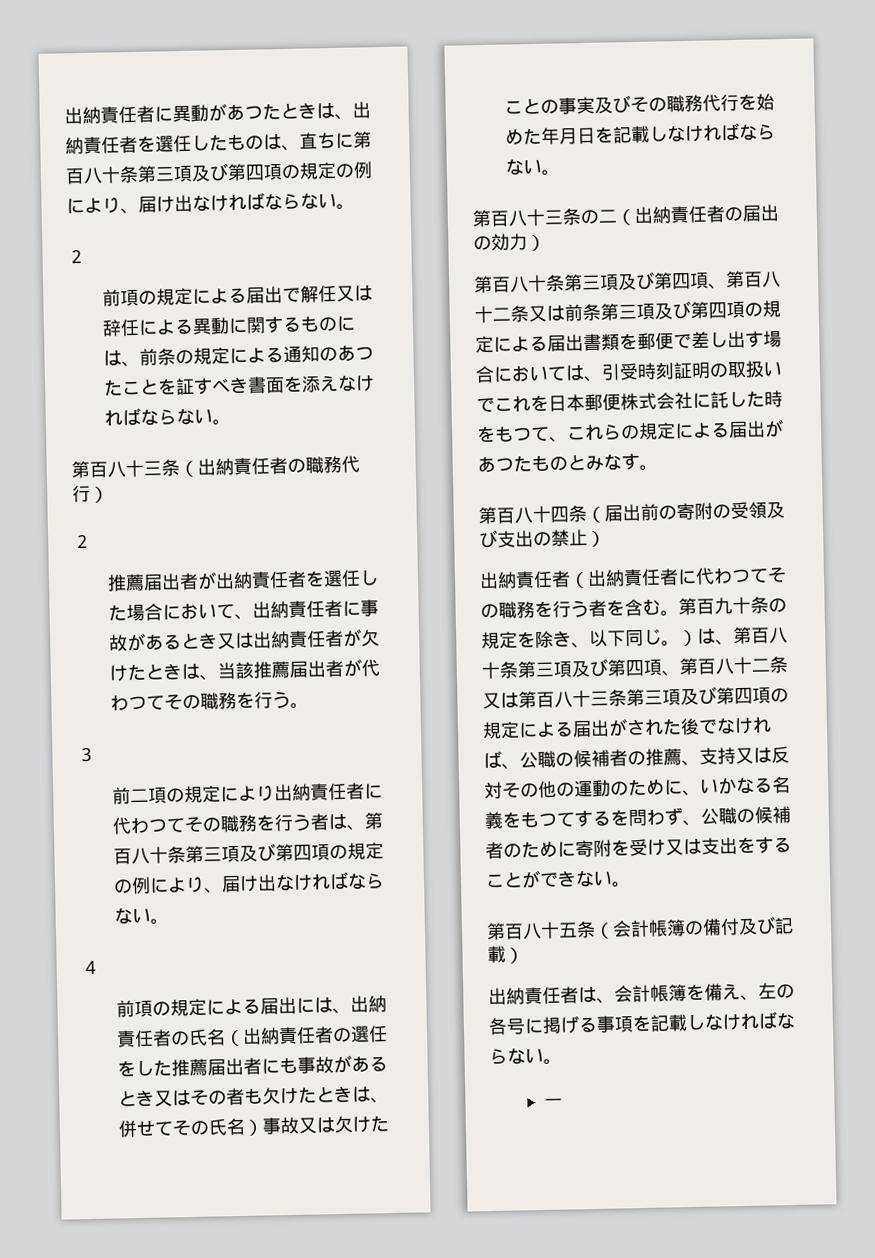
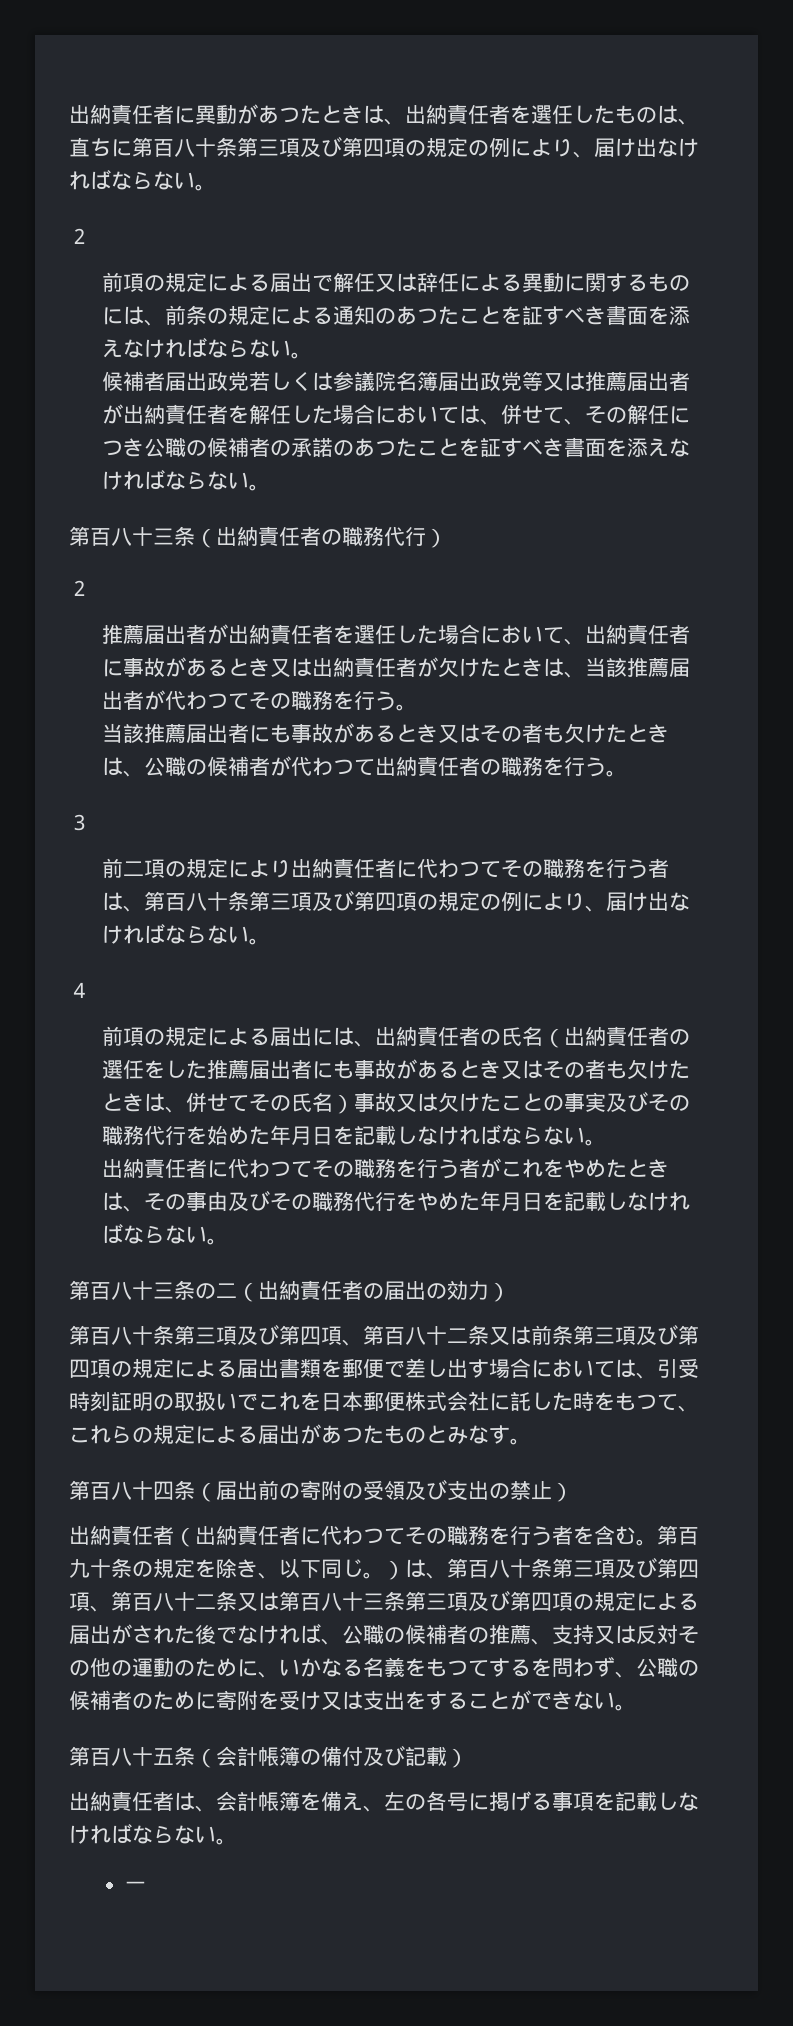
(231, 422) none -> [102,371,691,391] [102,404,691,425] [102,437,691,457] [102,470,271,491] // 候補者届出政党若しくは参議院名簿届出政党等又は推薦届出者が出納責任者を解任した場合においては、併せて、その解任につき公職の候補者の承諾のあつたことを証すべき書面を添えなければならない。
(309, 705) none -> [102,723,670,743] [102,756,628,777] // 当該推薦届出者にも事故があるとき又はその者も欠けたときは、公職の候補者が代わつて出納責任者の職務を行う。
(561, 172) none -> [102,1158,670,1179] [102,1191,691,1212] [102,1224,229,1245] // 出納責任者に代わつてその職務を行う者がこれをやめたときは、その事由及びその職務代行をやめた年月日を記載しなければならない。

